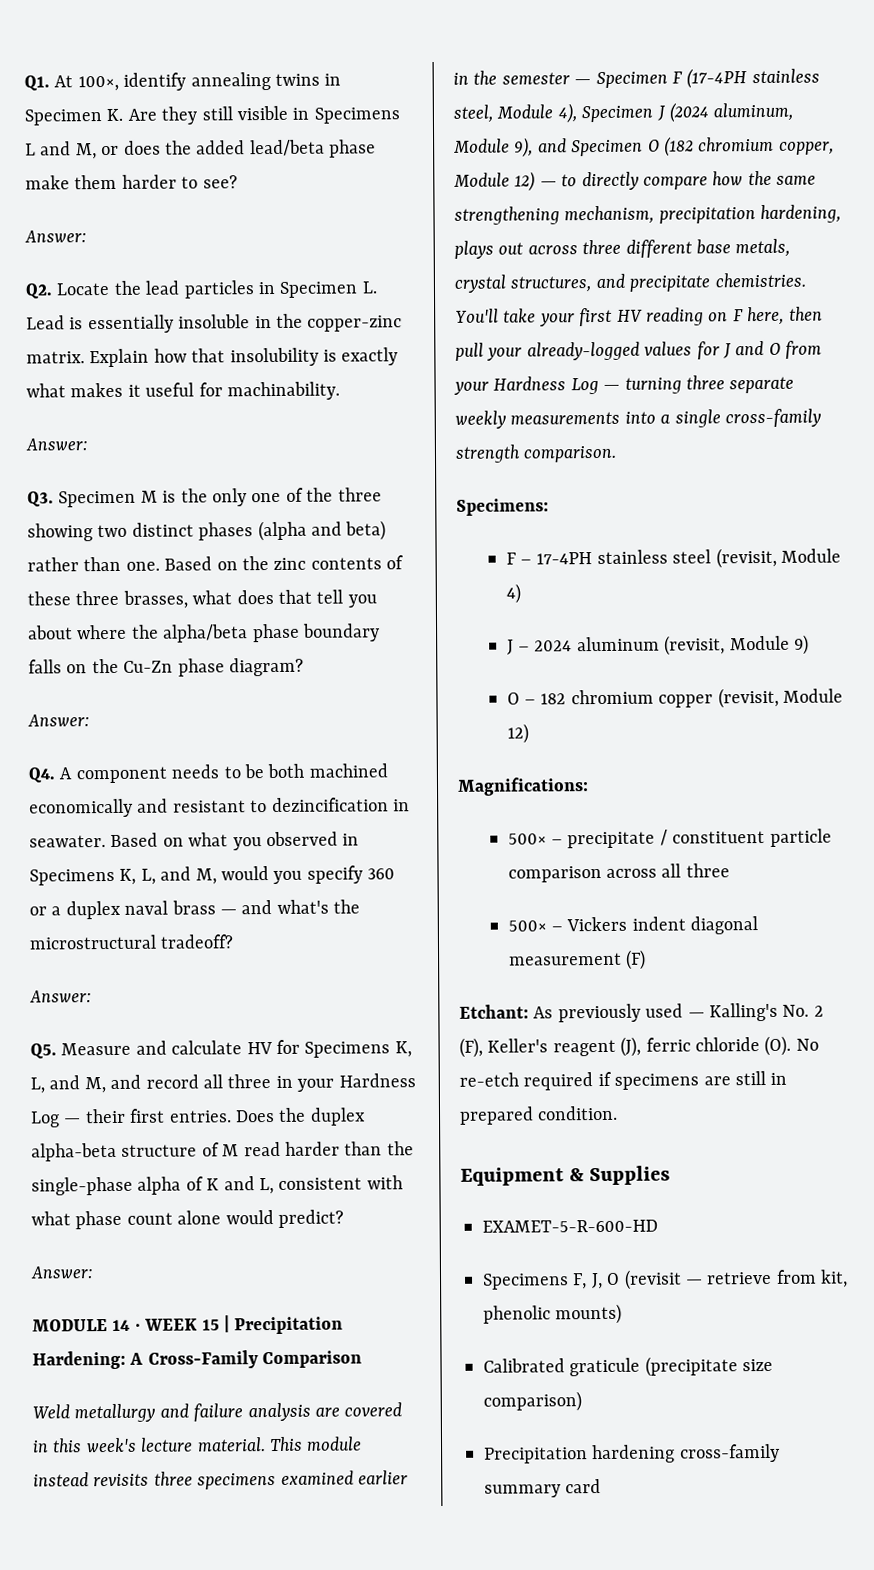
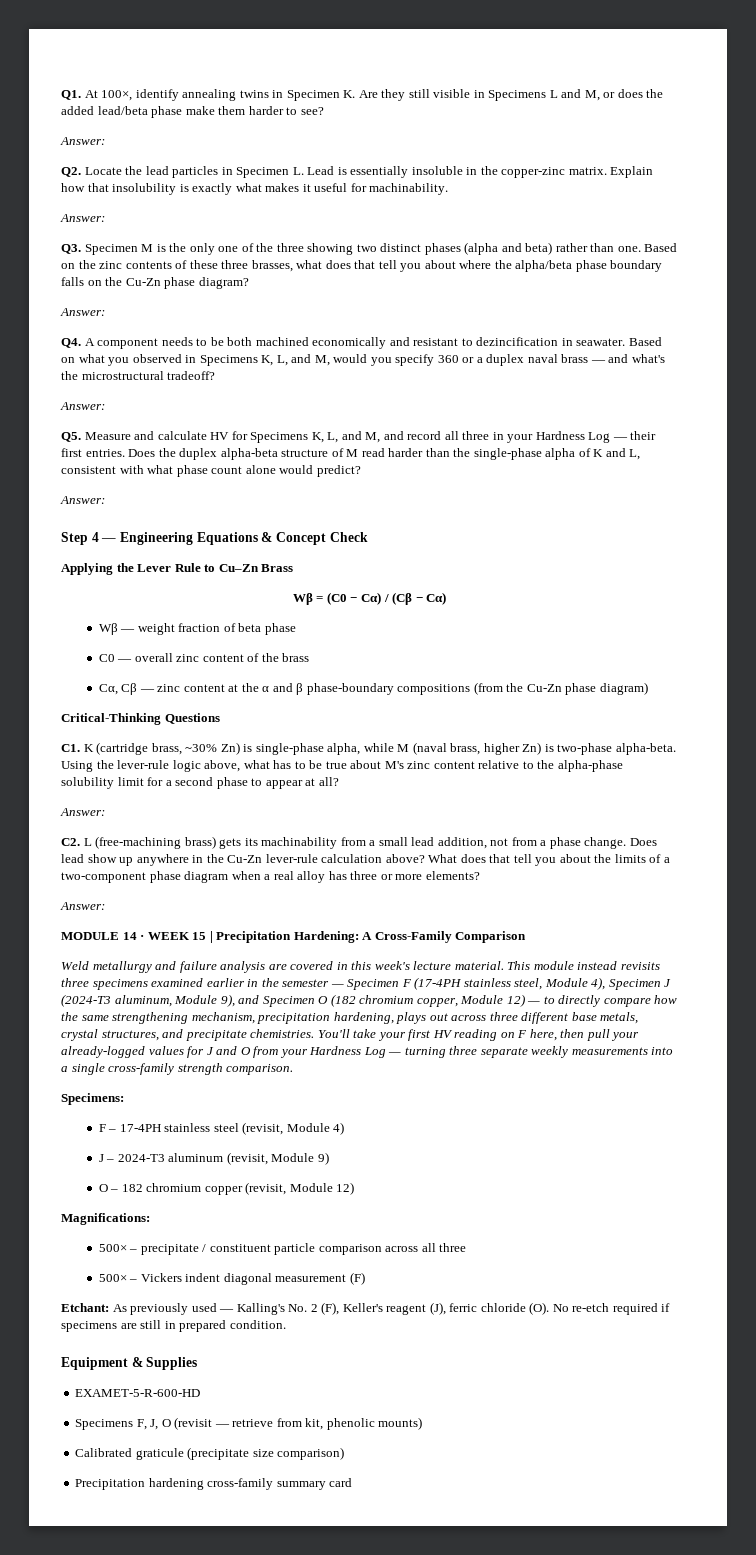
(94, 1272) none -> [61,532,368,545] [61,563,294,575] [292,592,447,605] [98,623,296,635] [98,653,310,662] [98,682,648,695] [61,713,220,725] [61,742,676,755] [61,760,623,772] [61,777,339,789] [60,808,105,816] [61,836,657,849] [61,854,670,866] [61,871,480,883] [60,902,105,910] // Step 4 — Engineering Equations & Concept Check // Applying the Lever Rule to Cu–Zn Brass // Wβ = (C0 − Cα) / (Cβ − Cα) // Wβ — weight fraction of beta phase // C0 — overall zinc content of the brass // Cα, Cβ — zinc content at the α and β phase-boundary compositions (from the Cu-Zn phase diagram) // Critical-Thinking Questions // C1. K (cartridge brass, ~30% Zn) is single-phase alpha, while M (naval brass, higher Zn) is two-phase alpha-beta. Using the lever-rule logic above, what has to be true about M's zinc content relative to the alpha-phase solubility limit for a second phase to appear at all? // Answer: // C2. L (free-machining brass) gets its machinability from a small lead addition, not from a phase change. Does lead show up anywhere in the Cu-Zn lever-rule calculation above? What does that tell you about the limits of a two-component phase diagram when a real alloy has three or more elements? // Answer:
[669,102,709,123] (2024 -> [61,994,111,1007] (2024-T3
[534,640,573,652] 2024 -> [117,1154,165,1162] 2024-T3

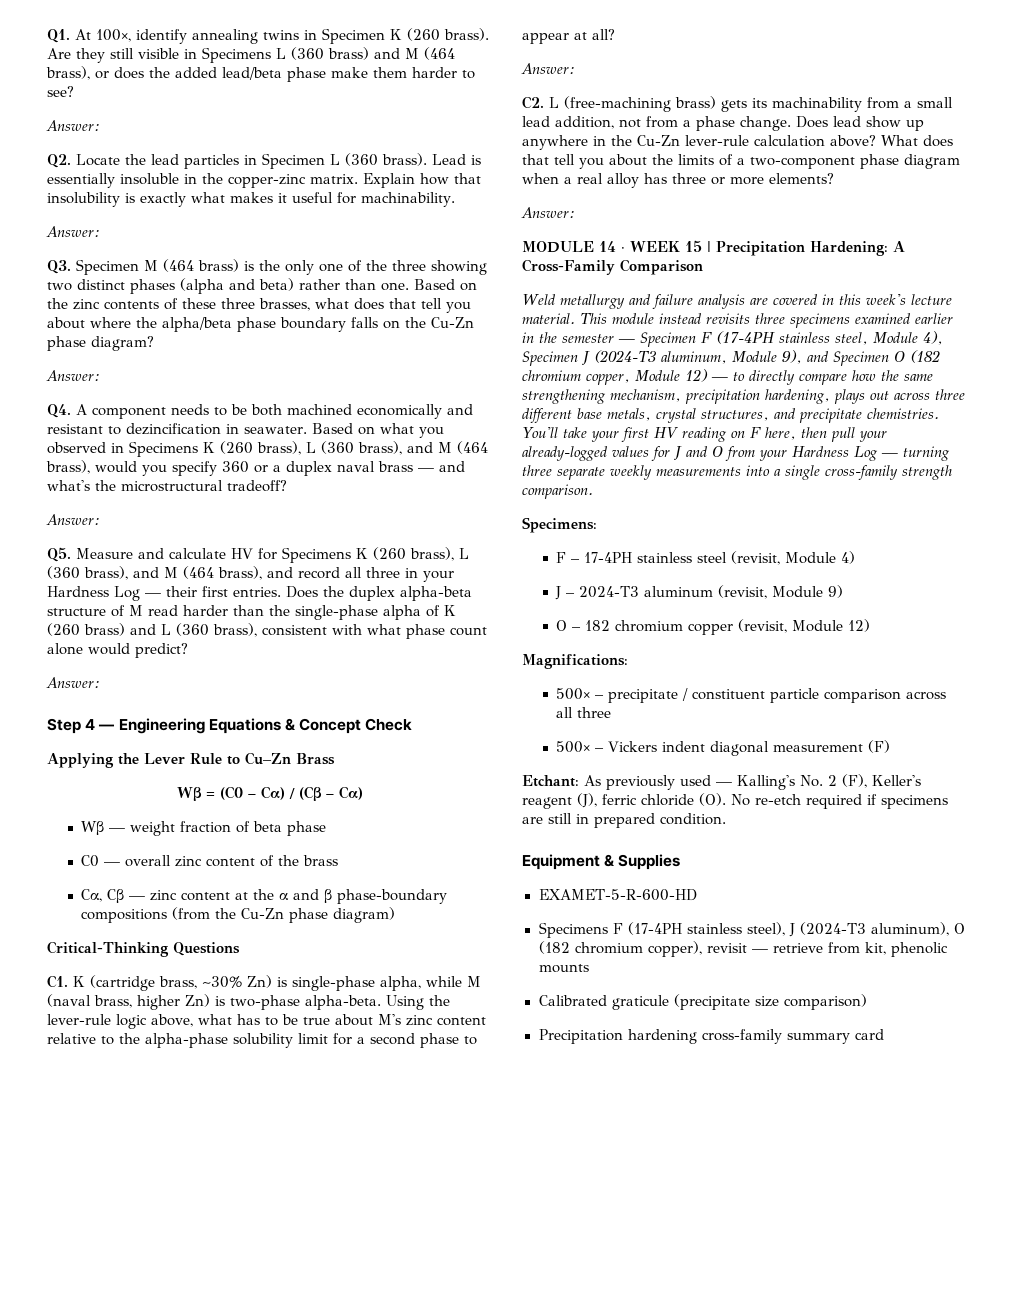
[343,90,356,98] K. -> [390,28,489,41] K (260 brass).
[561,89,600,101] and M, -> [291,47,455,60] [46,66,90,80] (360 brass) and M (464 brass),
[292,167,304,175] L. -> [330,153,427,166] L (360 brass).
(154, 248) none -> [163,259,239,272] (464 brass)
[261,354,330,366] K, L, and M, -> [203,441,488,455] [46,460,90,474] K (260 brass), L (360 brass), and M (464 brass),
[311,431,381,443] K, L, and M, -> [356,547,469,561] [47,566,262,580] K (260 brass), L (360 brass), and M (464 brass),
[605,448,641,460] and L, -> [47,623,257,637] (260 brass) and L (360 brass),
[136,1417,213,1430] F, J, O (revisit -> [612,922,965,937] [538,941,747,957] F (17-4PH stainless steel), J (2024-T3 aluminum), O (182 chromium copper), revisit
[378,1417,423,1430] mounts) -> [538,964,589,973] mounts

